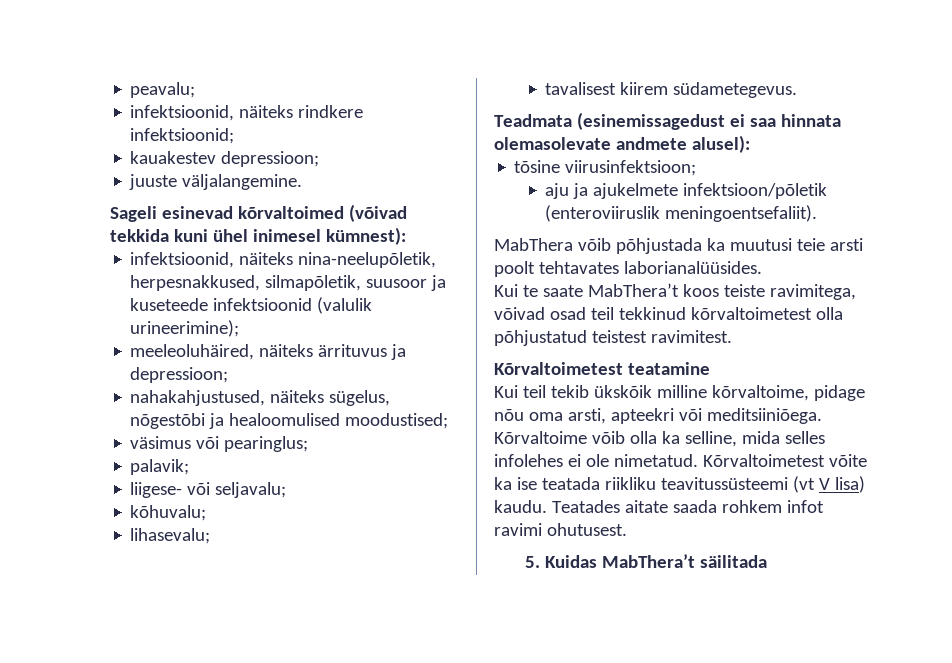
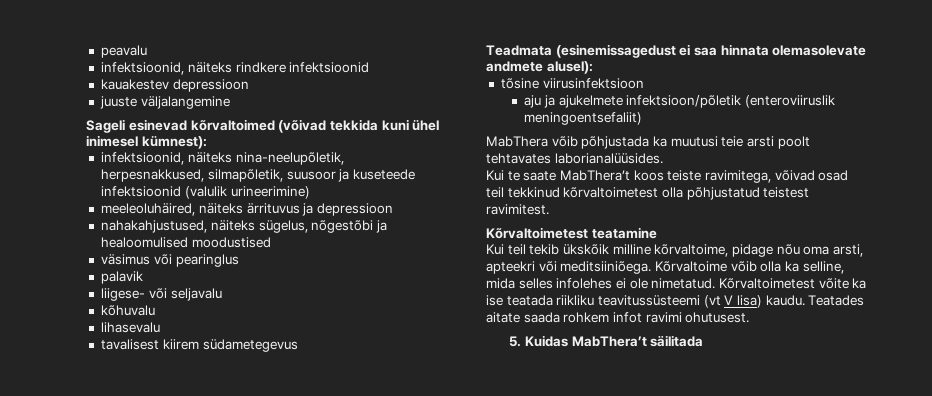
[130,82,196,98] peavalu; -> [101,45,148,58] peavalu
[130,128,235,144] infektsioonid; -> [289,62,370,73] infektsioonid
[221,151,320,167] depressioon; -> [172,79,249,92] depressioon
[182,174,303,190] väljalangemine. -> [140,96,230,109] väljalangemine
[130,320,240,337] urineerimine); -> [230,186,310,199] urineerimine)
[130,367,229,383] depressioon; -> [316,203,393,216] depressioon
[345,413,449,429] moodustised; -> [191,237,271,248] moodustised
[224,436,309,452] [130,459,190,475] pearinglus; // palavik; -> [175,254,239,267] [101,271,144,284] pearinglus // palavik
[215,482,287,498] [130,505,207,521] [130,528,211,544] seljavalu; // kõhuvalu; // lihasevalu; -> [170,288,222,301] [101,305,156,316] [101,322,161,333] seljavalu // kõhuvalu // lihasevalu
[673,82,798,98] südametegevus. -> [202,339,298,352] südametegevus
[565,160,697,176] viirusinfektsioon; -> [542,78,644,89] viirusinfektsioon
[665,205,818,222] meningoentsefaliit). -> [524,112,643,125] meningoentsefaliit)

